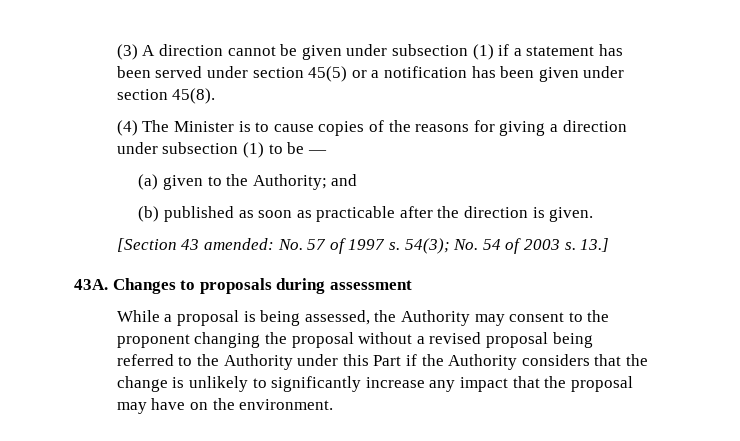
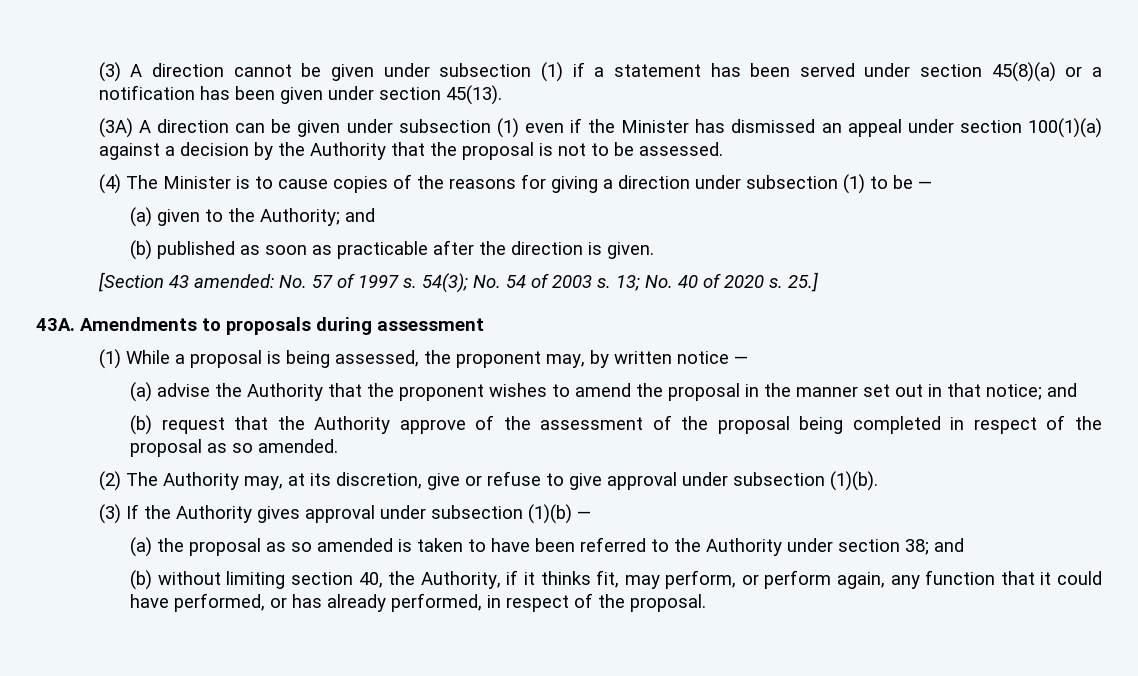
[308,66,348,82] 45(5) -> [991,62,1056,82] 45(8)(a)
[172,88,216,104] 45(8). -> [445,85,502,105] [98,118,1102,138] [98,142,723,160] 45(13). // (3A) A direction can be given under subsection (1) even if the Minister has dismissed an appeal under section 100(1)(a) against a decision by the Authority that the proposal is not to be assessed.
[580,238,610,252] 13.] -> [615,272,818,292] 13; No. 40 of 2020 s. 25.]
[112,278,176,294] Changes -> [80,317,197,331] Amendments
(412, 285) none -> [98,349,121,369] (1)
[401,310,610,326] [116,332,593,348] Authority may consent to the proponent changing the proposal without a revised proposal being -> [455,350,748,368] [130,382,1078,402] [130,415,1103,435] [130,439,339,457] [98,471,878,491] [98,504,591,524] [130,537,576,557] proponent may, by written notice — // (a) advise the Authority that the proponent wishes to amend the proposal in the manner set out in that notice; and // (b) request that the Authority approve of the assessment of the proposal being completed in respect of the proposal as so amended. // (2) The Authority may, at its discretion, give or refuse to give approval under subsection (1)(b). // (3) If the Authority gives approval under subsection (1)(b) — // (a) the proposal as so amended is taken to have been
[342,354,648,370] [116,376,633,392] [116,398,334,414] this Part if the Authority considers that the change is unlikely to significantly increase any impact that the proposal may have on the environment. -> [838,538,965,555] [130,570,1103,590] [130,593,707,612] section 38; and // (b) without limiting section 40, the Authority, if it thinks fit, may perform, or perform again, any function that it could have performed, or has already performed, in respect of the proposal.

